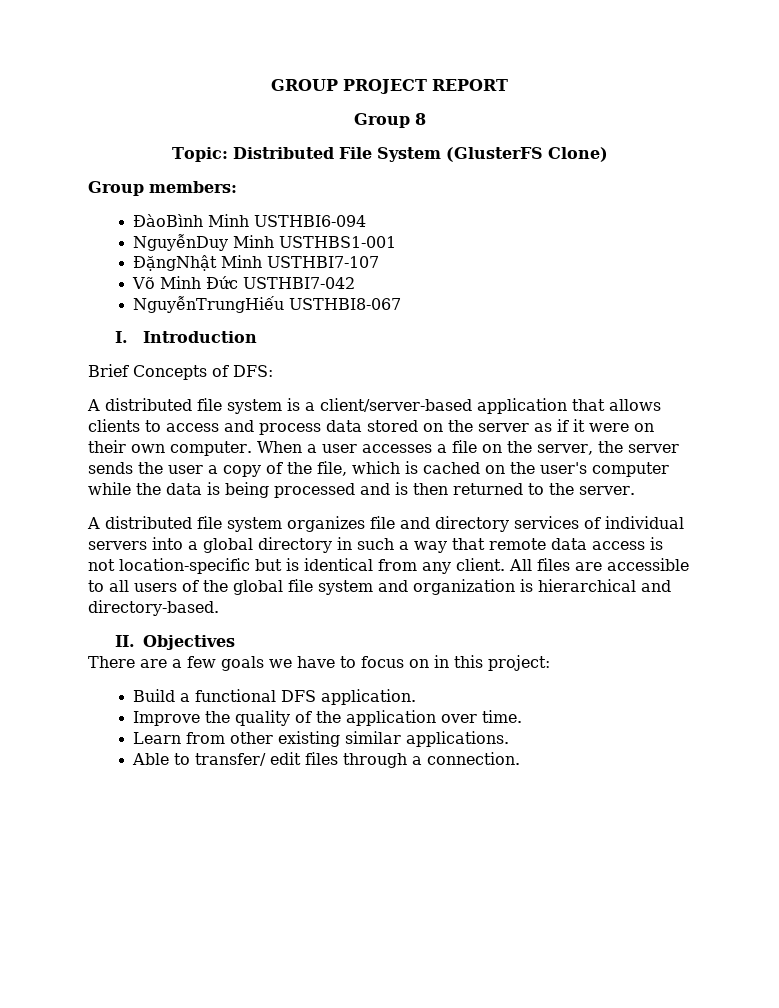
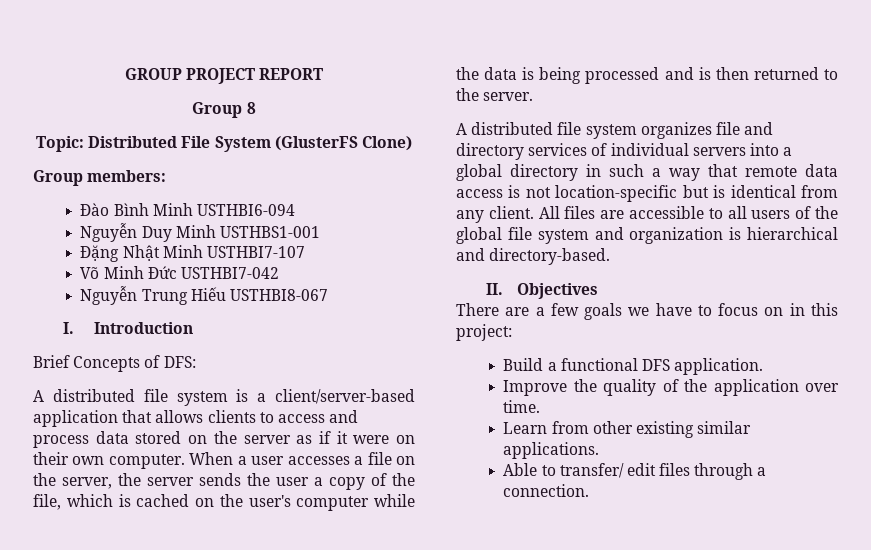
[132,214,203,227] ĐàoBình -> [80,203,149,216] Đào Bình
[132,234,228,251] NguyễnDuy -> [80,223,172,242] Nguyễn Duy
[132,255,217,271] ĐặngNhật -> [80,245,160,262] Đặng Nhật
[132,296,284,313] NguyễnTrungHiếu -> [80,286,226,305] Nguyễn Trung Hiếu

